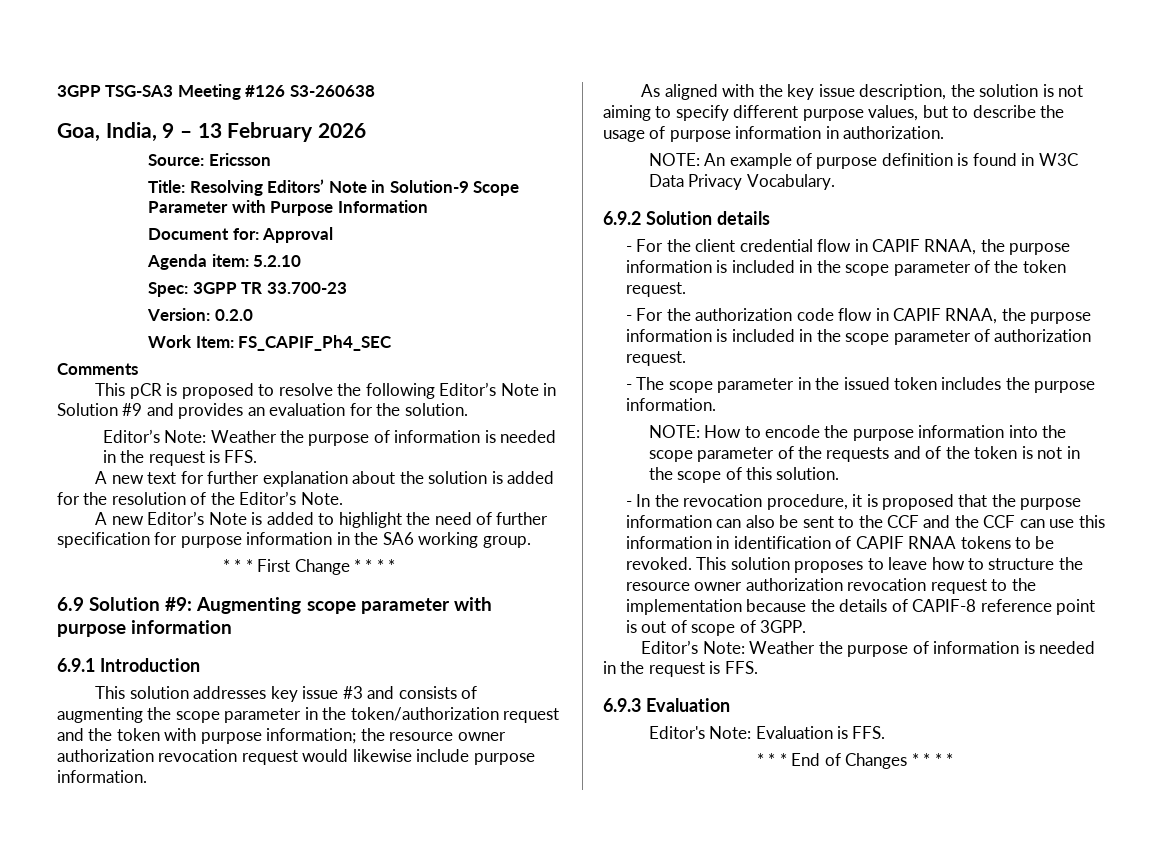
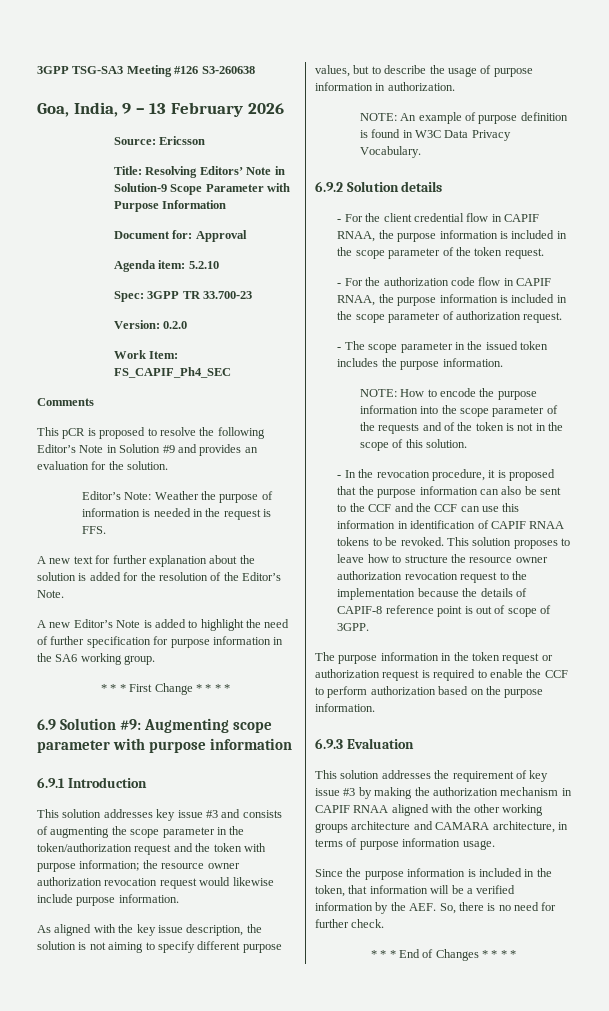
[641,640,1096,657] [603,661,758,677] [603,698,730,712] [648,726,886,739] Editor’s Note: Weather the purpose of information is needed in the request is FFS. // 6.9.3 Evaluation // Editor's Note: Evaluation is FFS. -> [315,652,553,664] [315,669,568,681] [315,686,544,698] [315,703,375,712] [315,738,414,749] [315,770,549,782] [315,787,572,799] [315,804,544,816] [315,821,568,833] [315,838,495,850] [315,868,552,880] [315,885,516,897] [315,902,557,914] [315,919,385,928] The purpose information in the token request or authorization request is required to enable the CCF to perform authorization based on the purpose information. // 6.9.3 Evaluation // This solution addresses the requirement of key issue #3 by making the authorization mechanism in CAPIF RNAA aligned with the other working groups architecture and CAMARA architecture, in terms of purpose information usage. // Since the purpose information is included in the token, that information will be a verified information by the AEF. So, there is no need for further check.

